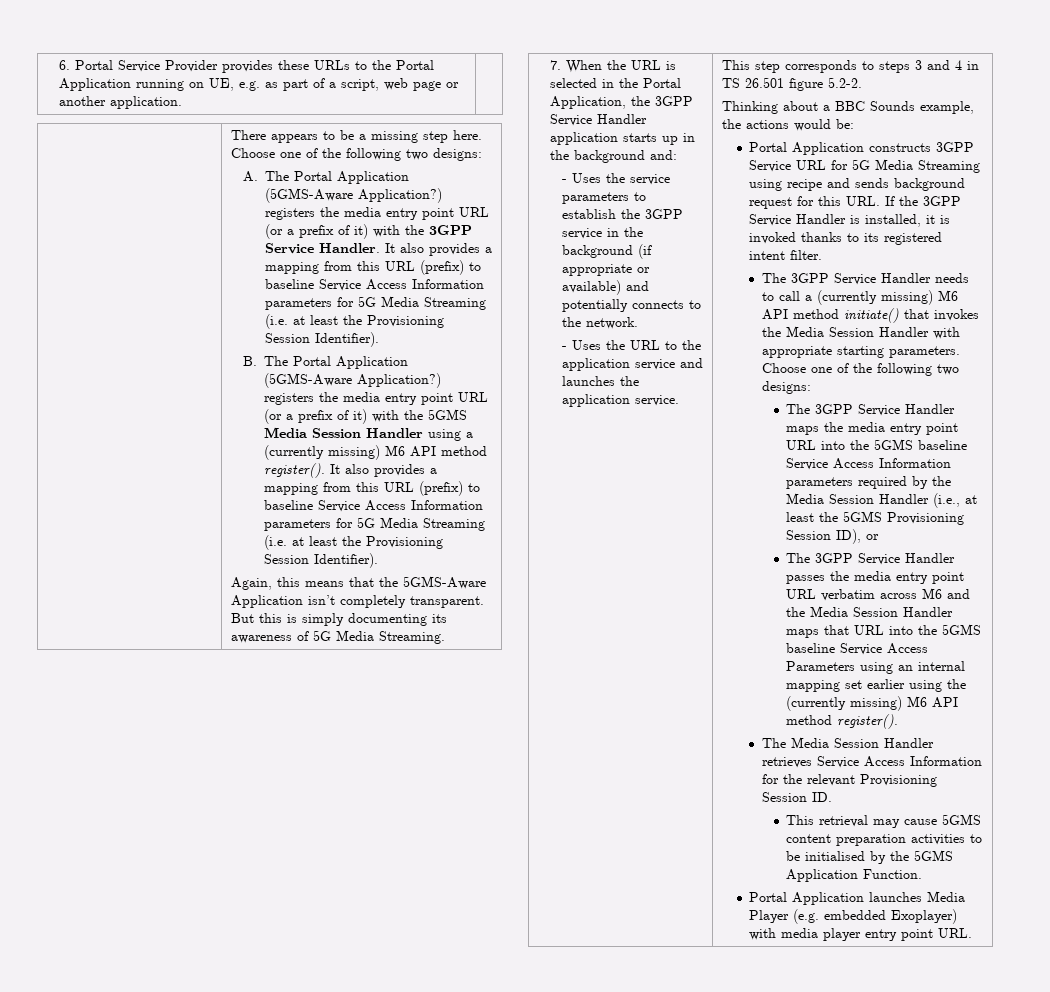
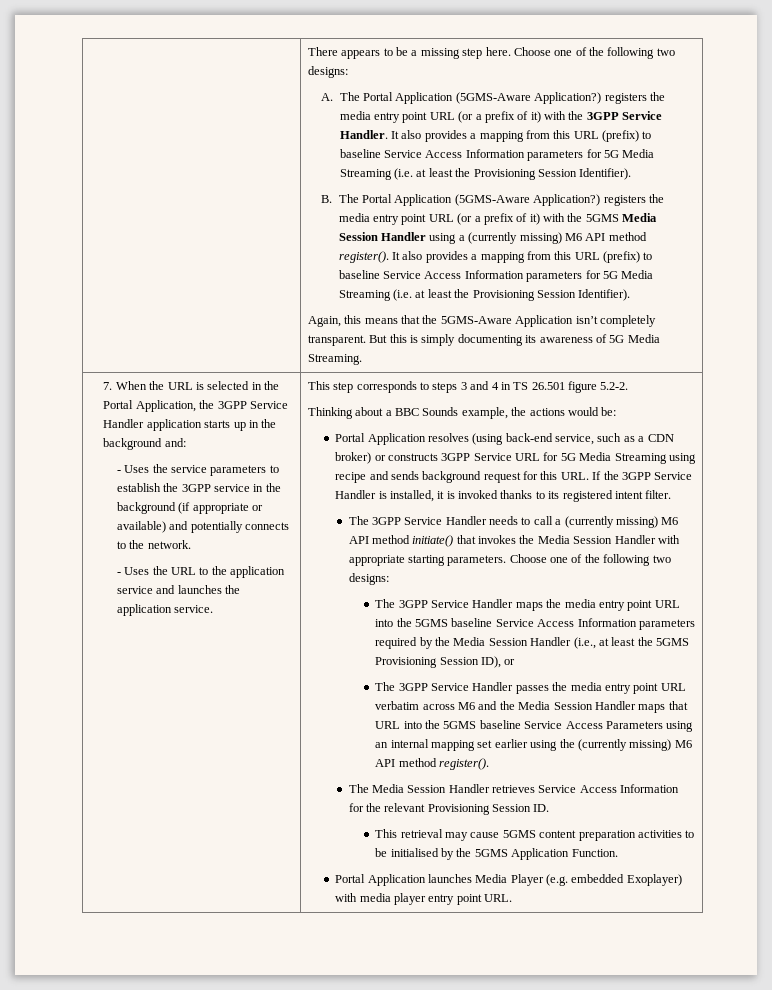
[58,60,434,73] [58,78,459,91] [58,96,182,109] 6. Portal Service Provider provides these URLs to the Portal Application running on UE, e.g. as part of a script, web page or another application. | // -> (307, 51) none
(865, 148) none -> [427,433,674,445] [335,452,386,464] resolves (using back-end service, such as a CDN broker) or

